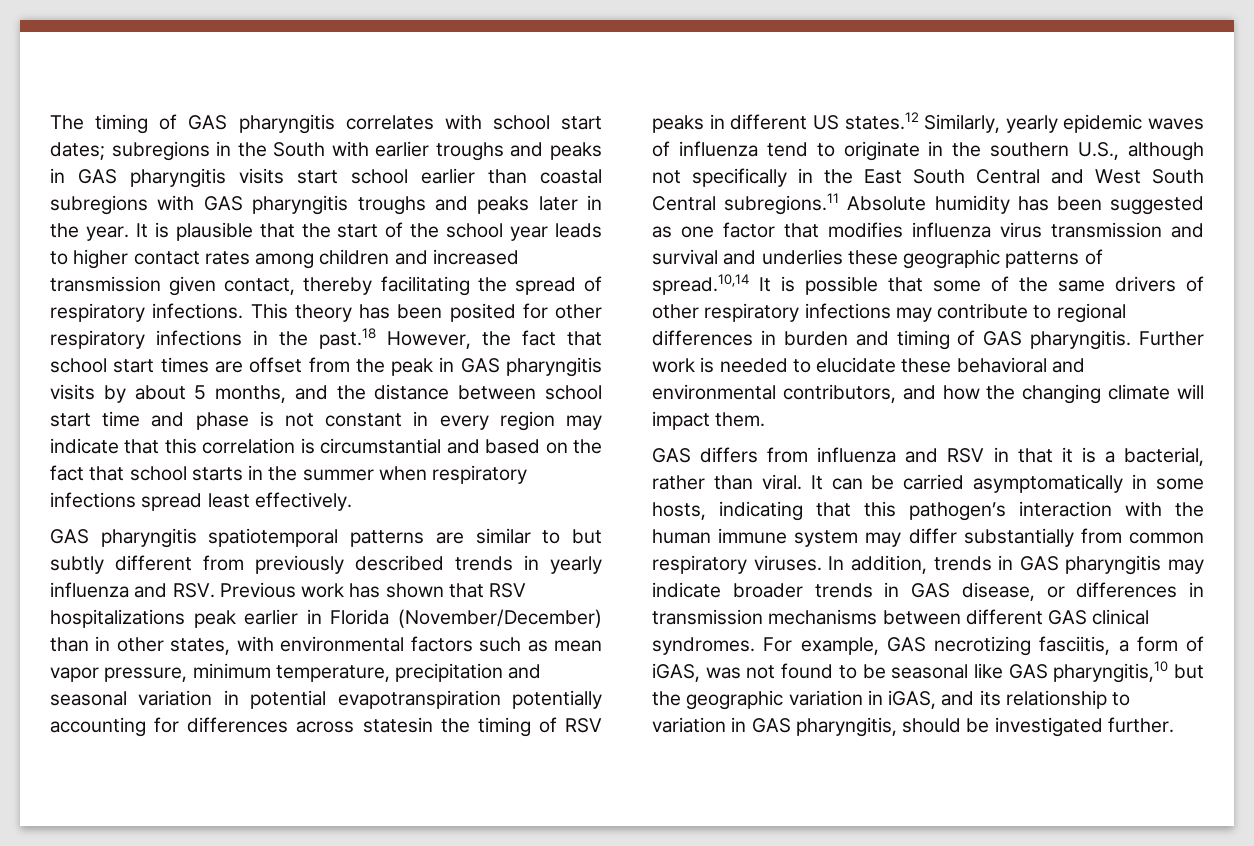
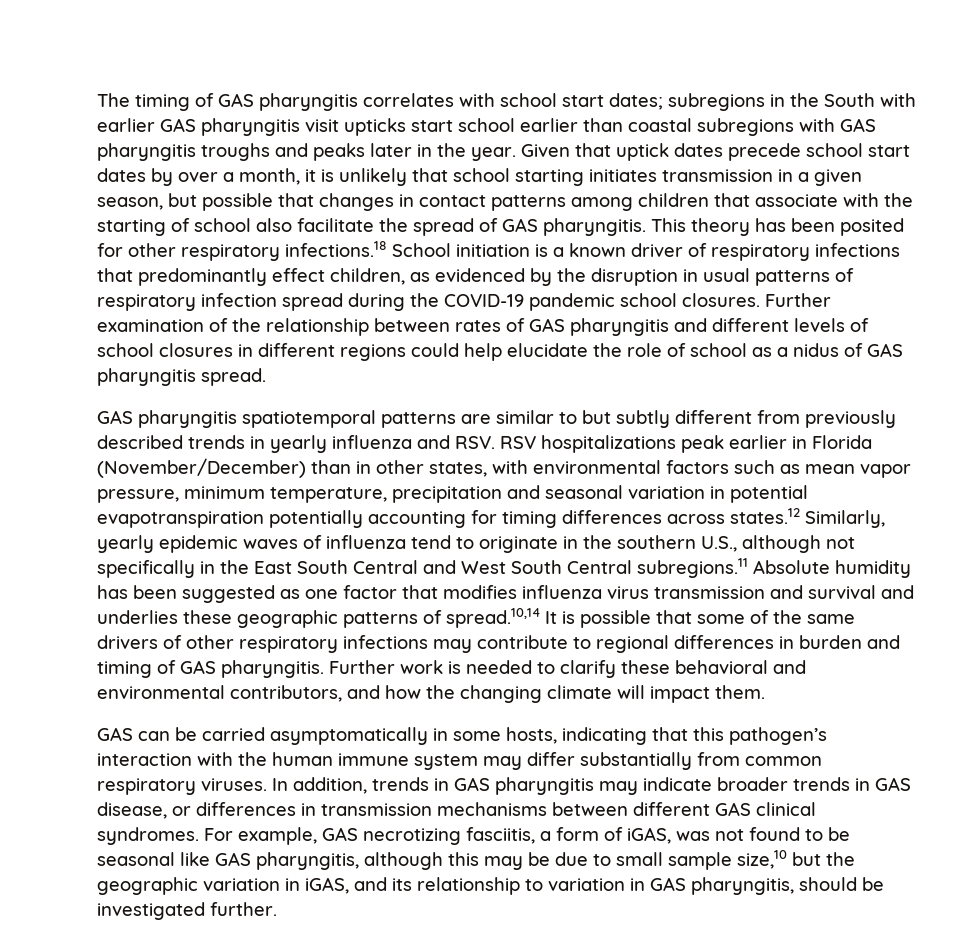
[435,142,602,161] [50,168,284,188] troughs and peaks in GAS pharyngitis visits -> [160,118,406,136] GAS pharyngitis visit upticks
[135,222,602,241] [50,249,519,269] [50,276,470,296] It is plausible that the start of the school year leads to higher contact rates among children and increased transmission given contact, thereby facilitating -> [521,143,910,161] [97,168,862,186] [97,193,913,211] [97,218,374,236] Given that uptick dates precede school start dates by over a month, it is unlikely that school starting initiates transmission in a given season, but possible that changes in contact patterns among children that associate with the starting of school also facilitate
[50,303,244,322] respiratory infections. -> [502,218,646,236] GAS pharyngitis.
[156,328,602,349] [50,357,603,377] [50,384,602,403] [50,411,602,431] [50,438,603,454] [50,465,528,484] [50,492,352,511] infections in the past.18 However, the fact that school start times are offset from the peak in GAS pharyngitis visits by about 5 months, and the distance between school start time and phase is not constant in every region may indicate that this correlation is circumstantial and based on the fact that school starts in the summer when respiratory infections spread least effectively. -> [285,241,900,261] [97,268,854,286] [97,293,831,311] [97,318,869,336] [97,343,903,361] [97,368,266,386] infections.18 School initiation is a known driver of respiratory infections that predominantly effect children, as evidenced by the disruption in usual patterns of respiratory infection spread during the COVID-19 pandemic school closures. Further examination of the relationship between rates of GAS pharyngitis and different levels of school closures in different regions could help elucidate the role of school as a nidus of GAS pharyngitis spread.
[219,582,484,598] Previous work has shown that -> (495, 442) none
(180, 725) none -> [502,511,557,528] timing
[362,717,602,737] [652,114,839,133] statesin the timing of RSV peaks in different US -> (725, 519) none
[816,357,897,373] elucidate -> [560,660,616,678] clarify
[700,447,1204,466] [652,474,823,490] differs from influenza and RSV in that it is a bacterial, rather than viral. It -> (133, 734) none
[1053,661,1169,683] pharyngitis,10 -> [256,850,787,870] pharyngitis, although this may be due to small sample size,10

